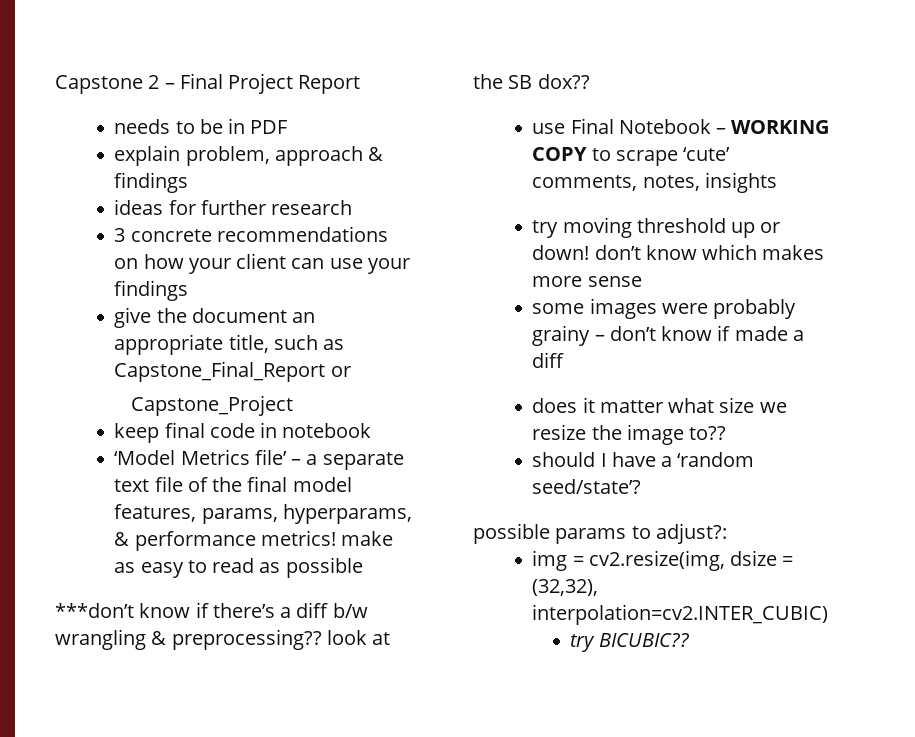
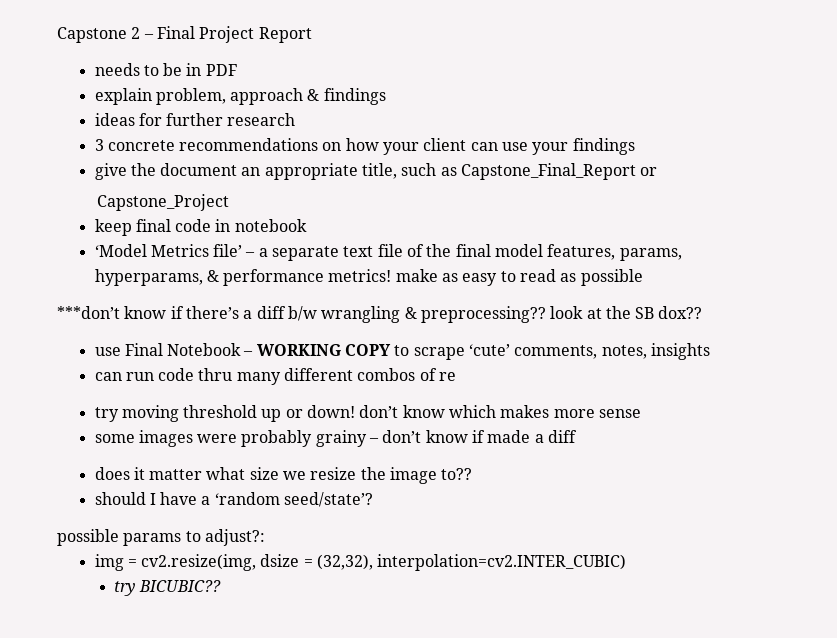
(777, 182) none -> [94,368,457,385] // can run code thru many different combos of re

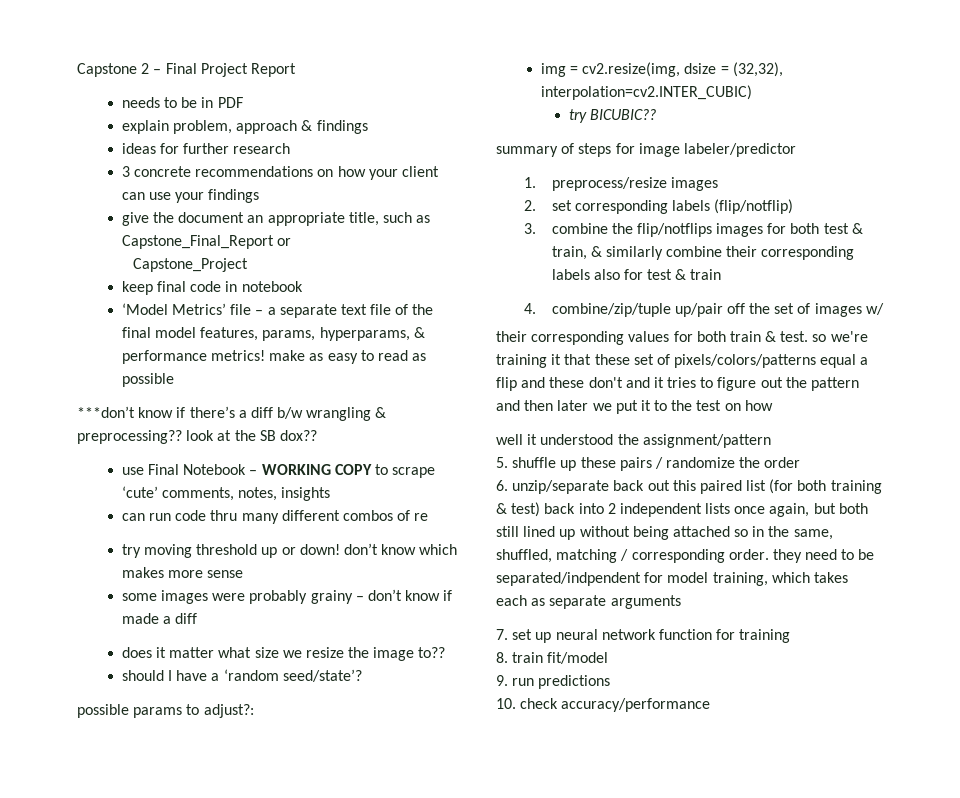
[150,244,243,257] Metrics file’ -> [171,303,252,315] Metrics’ file
(221, 586) none -> [496,143,796,157] [523,177,718,191] [523,199,794,214] [523,223,863,237] [551,246,855,260] [551,269,722,280] [523,303,884,317] [496,331,868,345] [496,354,869,368] [496,377,860,391] [496,400,773,414] [496,434,771,448] [496,457,801,471] [496,479,882,494] [496,502,868,517] [496,526,833,540] [496,549,875,563] [496,572,848,586] [496,595,681,609] [496,629,791,643] [496,652,609,664] [496,675,611,689] [496,698,711,712] // summary of steps for image labeler/predictor // 1. preprocess/resize images // 2. set corresponding labels (flip/notflip) // 3. combine the flip/notflips images for both test & train, & similarly combine their corresponding labels also for test & train // 4. combine/zip/tuple up/pair off the set of images w/ // their corresponding values for both train & test. so we're training it that these set of pixels/colors/patterns equal a flip and these don't and it tries to figure out the pattern and then later we put it to the test on how // well it understood the assignment/pattern // 5. shuffle up these pairs / randomize the order // 6. unzip/separate back out this paired list (for both training & test) back into 2 independent lists once again, but both still lined up without being attached so in the same, shuffled, matching / corresponding order. they need to be separated/indpendent for model training, which takes each as separate arguments // 7. set up neural network function for training // 8. train fit/model // 9. run predictions // 10. check accuracy/performance

